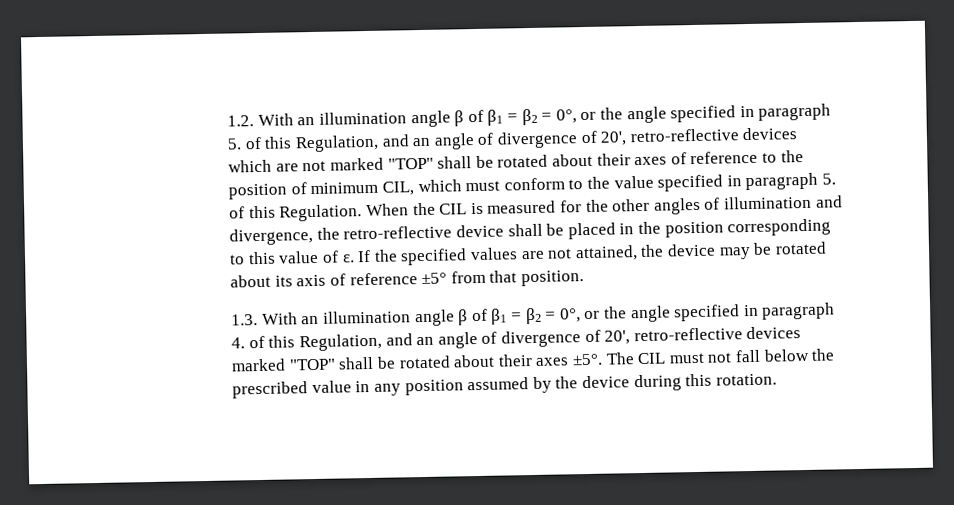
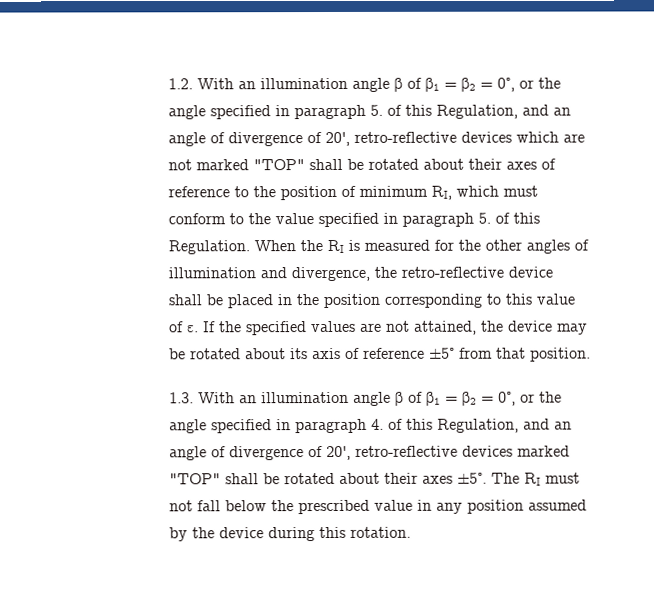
[382,181,415,196] CIL, -> [431,185,453,200] RI,
[439,203,468,215] CIL -> [327,239,345,254] RI
[637,352,667,365] CIL -> [524,472,542,486] RI

